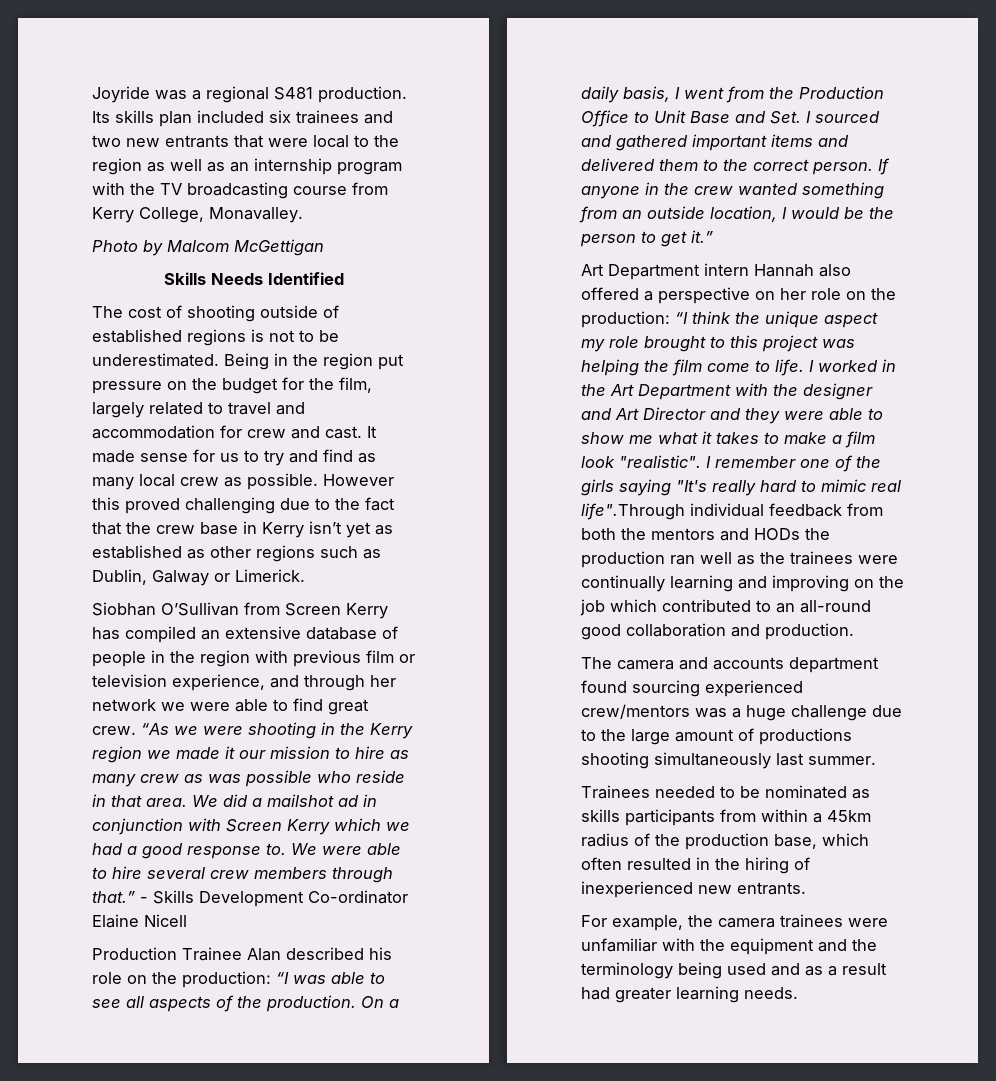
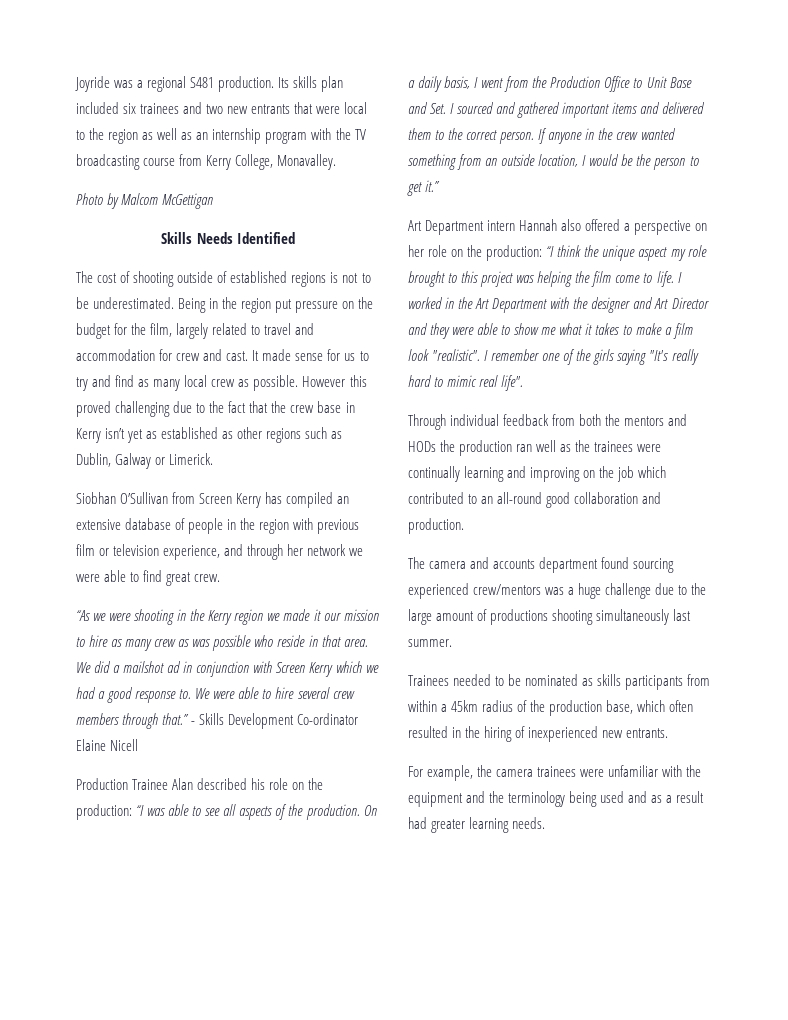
(136, 730) none -> (221, 578) //
[581,503,685,520] life".Through -> [501,375,524,391] [408,414,446,430] life". // Through

